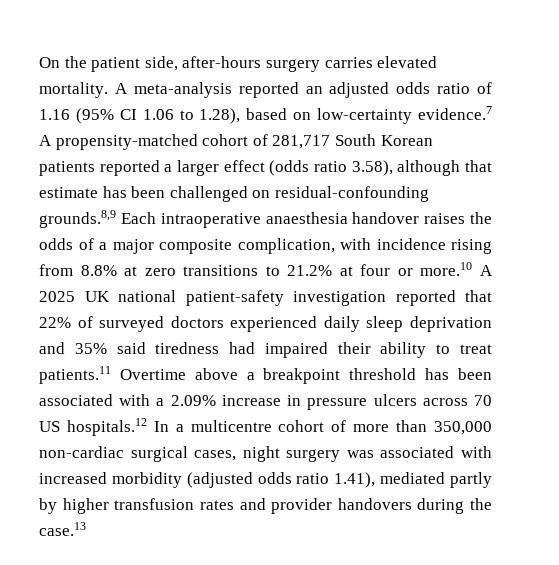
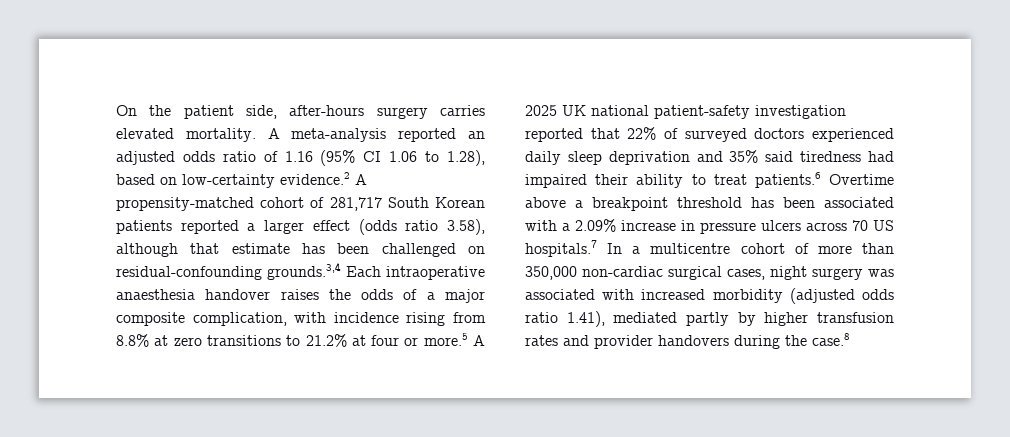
[418,106,492,120] evidence.7 -> [280,172,350,185] evidence.2
[39,210,116,228] grounds.8,9 -> [267,262,341,280] grounds.3,4
[420,262,473,276] more.10 -> [423,333,468,346] more.5
[39,366,111,384] patients.11 -> [754,172,821,188] patients.6
[66,418,147,436] hospitals.12 -> [525,240,597,257] hospitals.7
[39,522,86,536] case.13 -> [812,333,850,346] case.8

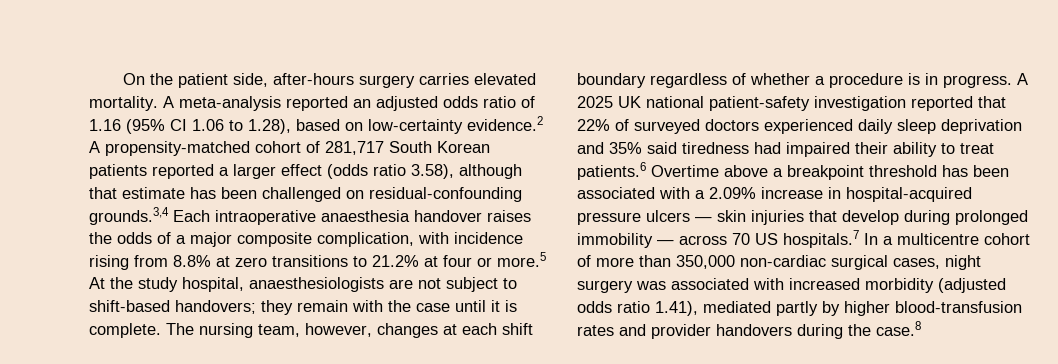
(468, 339) none -> [89,277,517,292] [89,300,517,315] [89,323,533,338] [577,73,1012,88] At the study hospital, anaesthesiologists are not subject to shift-based handovers; they remain with the case until it is complete. The nursing team, however, changes at each shift boundary regardless of whether a procedure is in progress.
(695, 225) none -> [846,187,972,202] hospital-acquired
(801, 225) none -> [695,210,1028,225] [577,233,674,248] — skin injuries that develop during prolonged immobility —
[817,312,894,323] transfusion -> [895,301,1022,313] blood-transfusion

